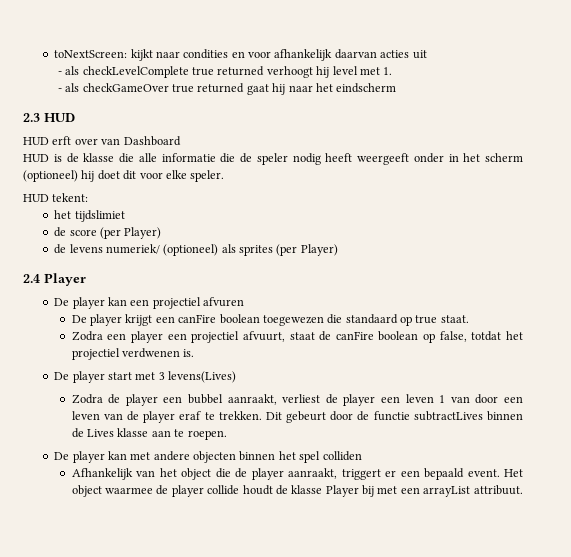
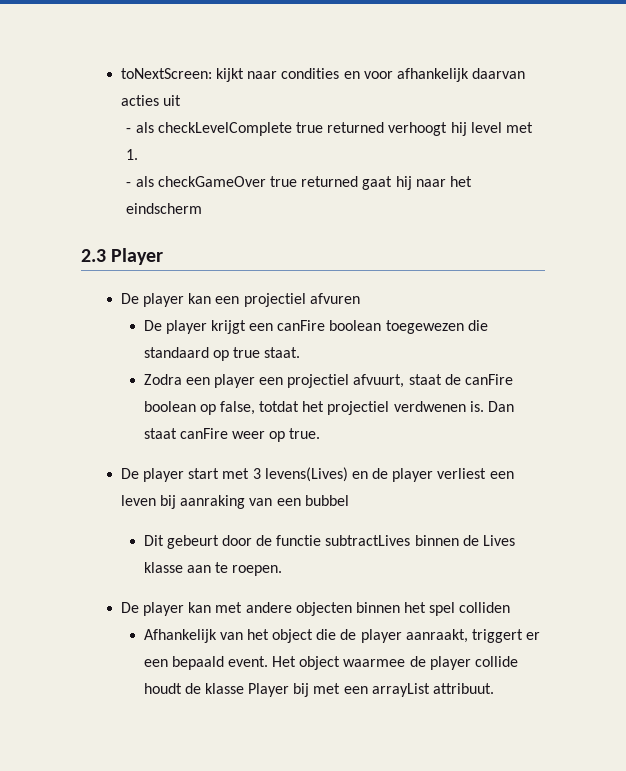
[44,113,75,122] [23,136,181,146] [23,153,523,165] [23,170,225,182] [23,193,89,202] [54,210,125,222] [54,227,162,239] [54,244,338,256] [23,274,40,283] HUD // HUD erft over van Dashboard // HUD is de klasse die alle informatie die de speler nodig heeft weergeeft onder in het scherm (optioneel) hij doet dit voor elke speler. // HUD tekent: // het tijdslimiet // de score (per Player) // de levens numeriek/ (optioneel) als sprites (per Player) // 2.4 -> (106, 255) none
(195, 353) none -> [487,401,514,412] [143,428,321,442] Dan staat canFire weer op true.
[71,394,523,406] [71,411,262,423] // Zodra de player een bubbel aanraakt, verliest de player een leven 1 van door een leven van de player eraf te trekken. -> [351,468,514,482] [120,495,349,509] en de player verliest een leven bij aanraking van een bubbel //

